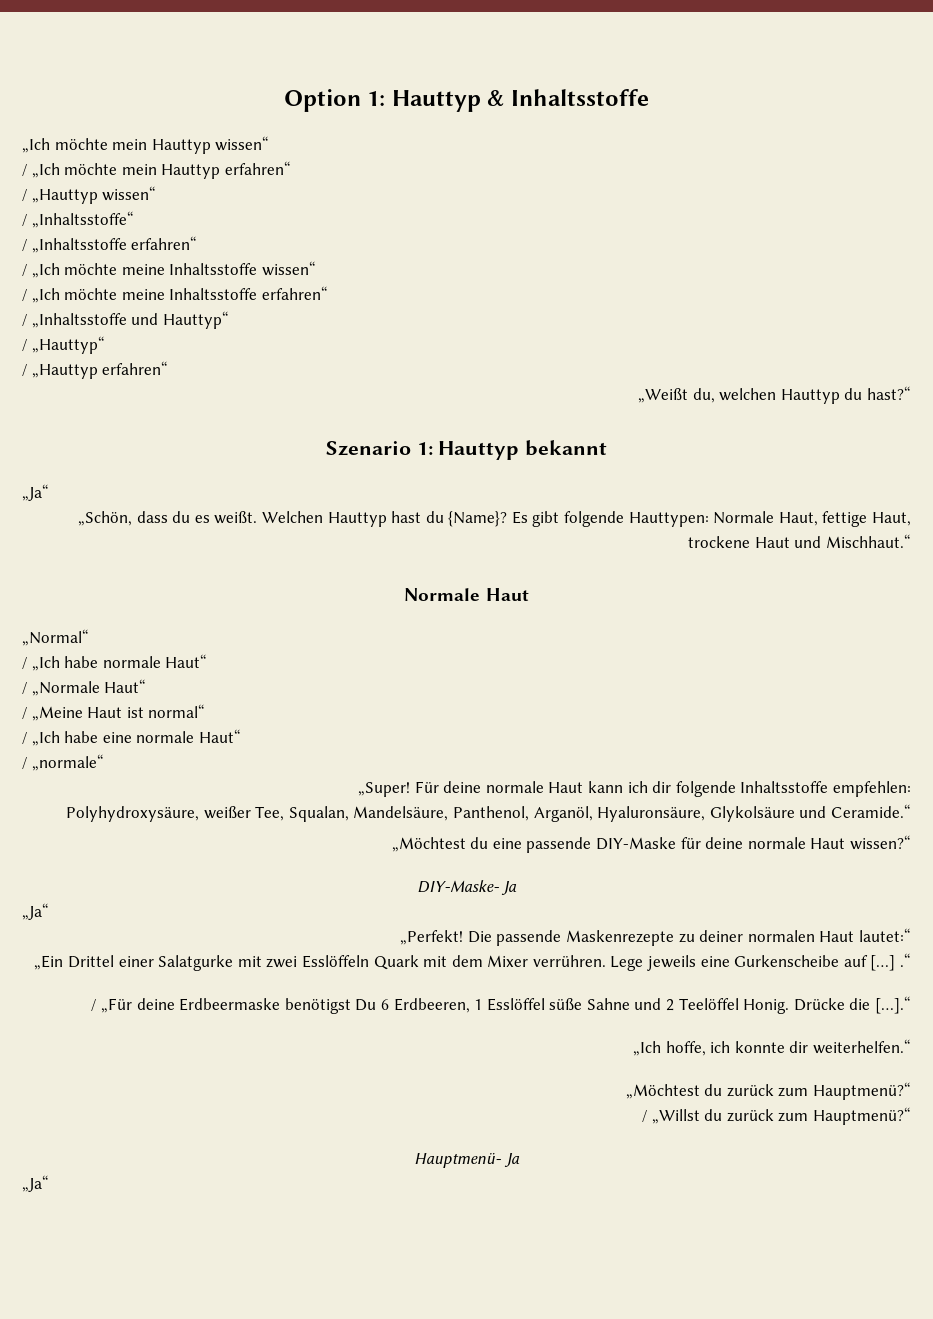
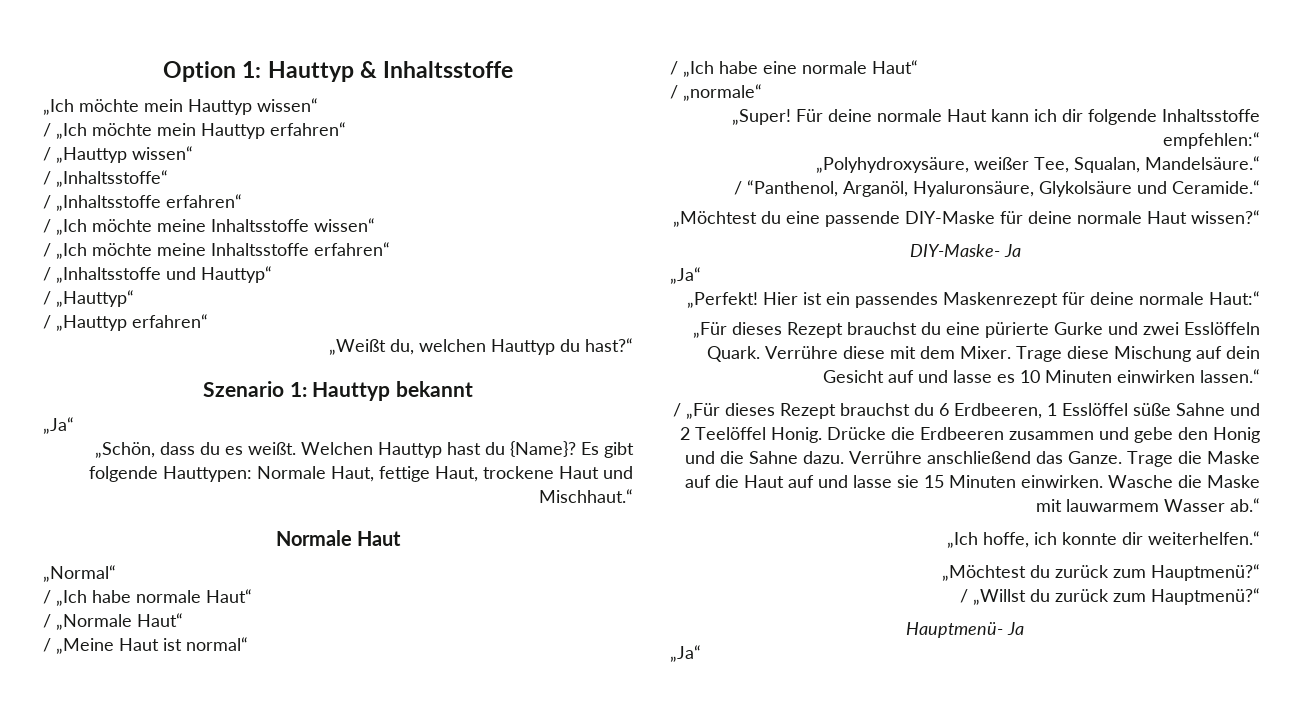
[833,781,912,797] [66,806,200,822] empfehlen: // Polyhydroxysäure, -> [1163,132,1260,149] [816,157,969,173] empfehlen:“ // „Polyhydroxysäure,
[353,806,530,821] Mandelsäure, Panthenol, -> [1145,156,1260,170] [734,180,838,197] Mandelsäure.“ // / “Panthenol,
[467,928,912,946] [34,953,912,971] [91,998,377,1014] Die passende Maskenrezepte zu deiner normalen Haut lautet:“ // „Ein Drittel einer Salatgurke mit zwei Esslöffeln Quark mit dem Mixer verrühren. Lege jeweils eine Gurkenscheibe auf […] .“ // / „Für deine Erdbeermaske benötigst Du -> [763,291,1260,308] [693,322,1260,338] [707,346,1260,362] [823,369,1260,383] [673,403,934,419] Hier ist ein passendes Maskenrezept für deine normale Haut:“ // „Für dieses Rezept brauchst du eine pürierte Gurke und zwei Esslöffeln Quark. Verrühre diese mit dem Mixer. Trage diese Mischung auf dein Gesicht auf und lasse es 10 Minuten einwirken lassen.“ // / „Für dieses Rezept brauchst du
[875,996,912,1014] […].“ -> [920,427,1260,443] [685,451,1260,467] [685,475,1260,488] [1036,498,1260,512] Erdbeeren zusammen und gebe den Honig und die Sahne dazu. Verrühre anschließend das Ganze. Trage die Maske auf die Haut auf und lasse sie 15 Minuten einwirken. Wasche die Maske mit lauwarmem Wasser ab.“

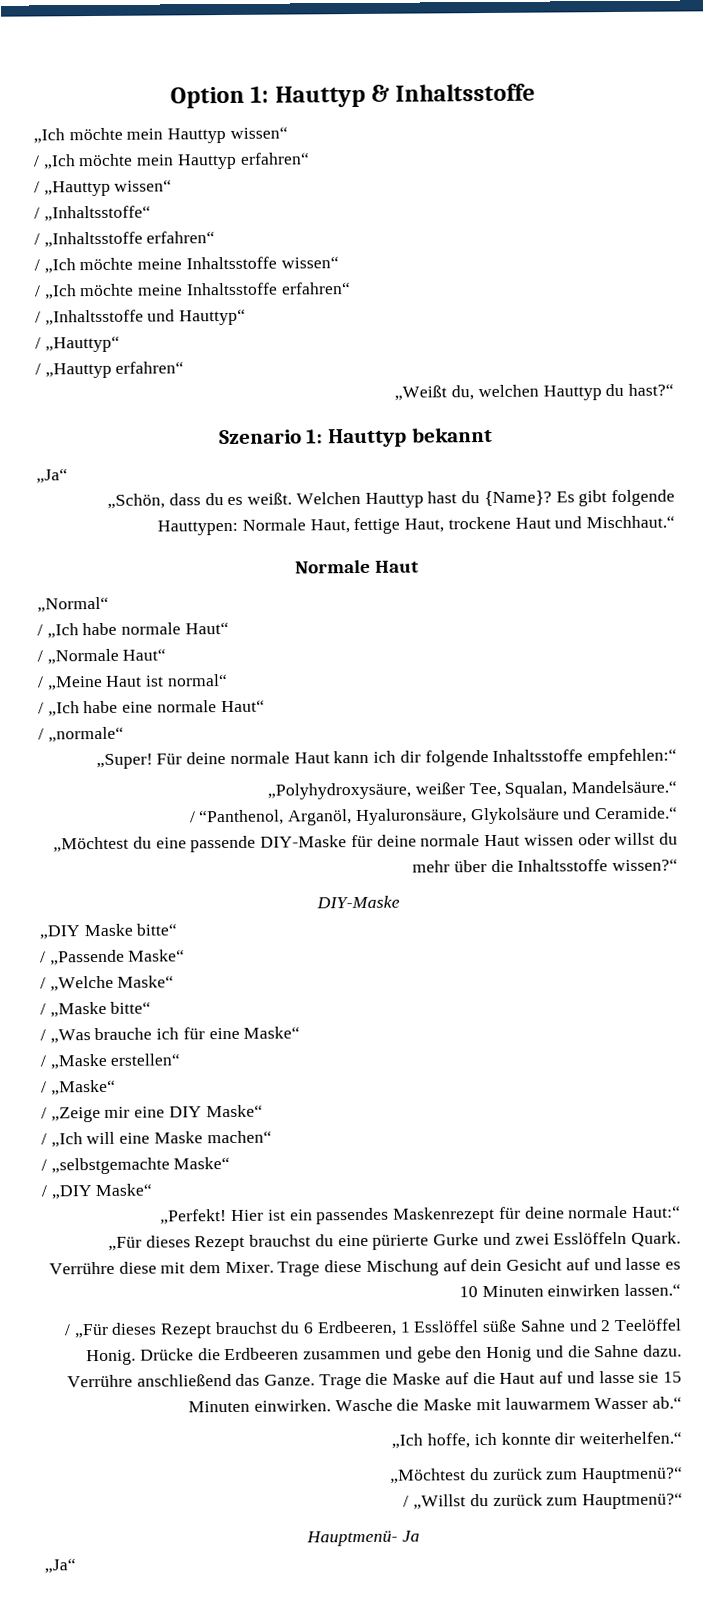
[1191,210,1260,224] [909,244,1021,257] [670,267,701,284] wissen?“ // DIY-Maske- Ja // „Ja“ -> [523,832,679,846] [412,858,679,873] [316,895,400,909] [39,923,178,940] [40,949,186,966] [40,975,175,992] [40,1001,152,1018] [40,1026,301,1044] [40,1053,181,1070] [41,1079,116,1096] [41,1104,263,1123] [41,1130,272,1148] [41,1156,231,1175] [41,1183,153,1200] wissen oder willst du mehr über die Inhaltsstoffe wissen?“ // DIY-Maske // „DIY Maske bitte“ // / „Passende Maske“ // / „Welche Maske“ // / „Maske bitte“ // / „Was brauche ich für eine Maske“ // / „Maske erstellen“ // / „Maske“ // / „Zeige mir eine DIY Maske“ // / „Ich will eine Maske machen“ // / „selbstgemachte Maske“ // / „DIY Maske“

